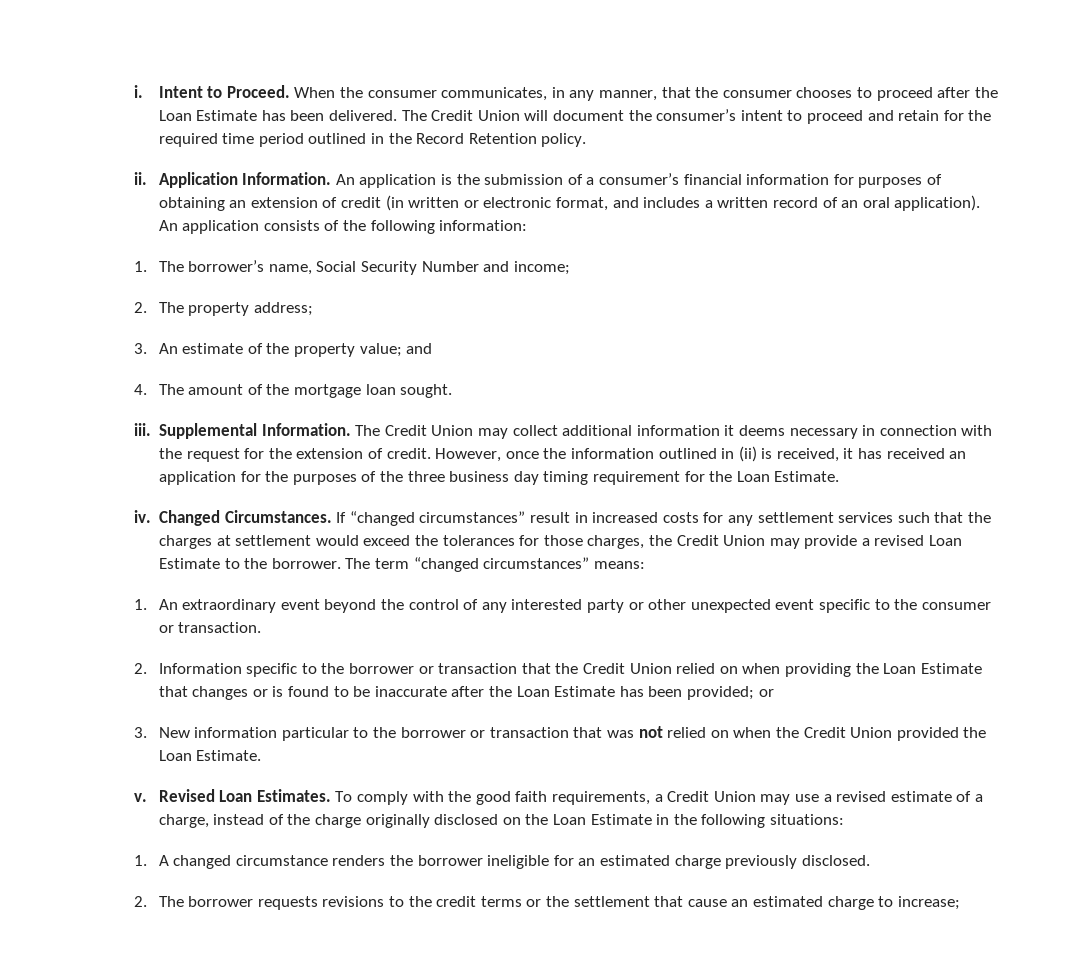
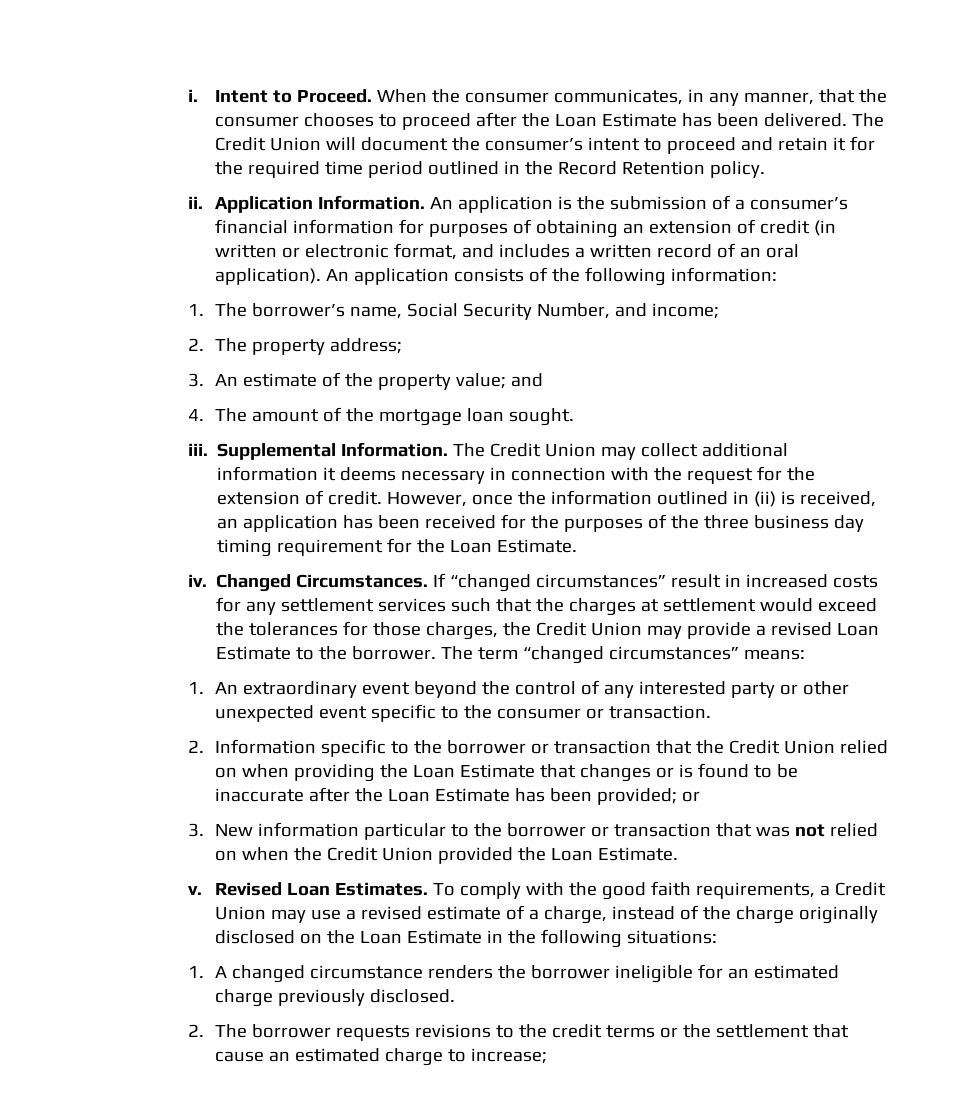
(940, 115) none -> [832,137,846,151] it
[421,261,479,272] Number -> [536,303,610,319] Number,
[843,448,967,459] [159,471,237,485] it has received an application -> [217,515,497,532] an application has been received

